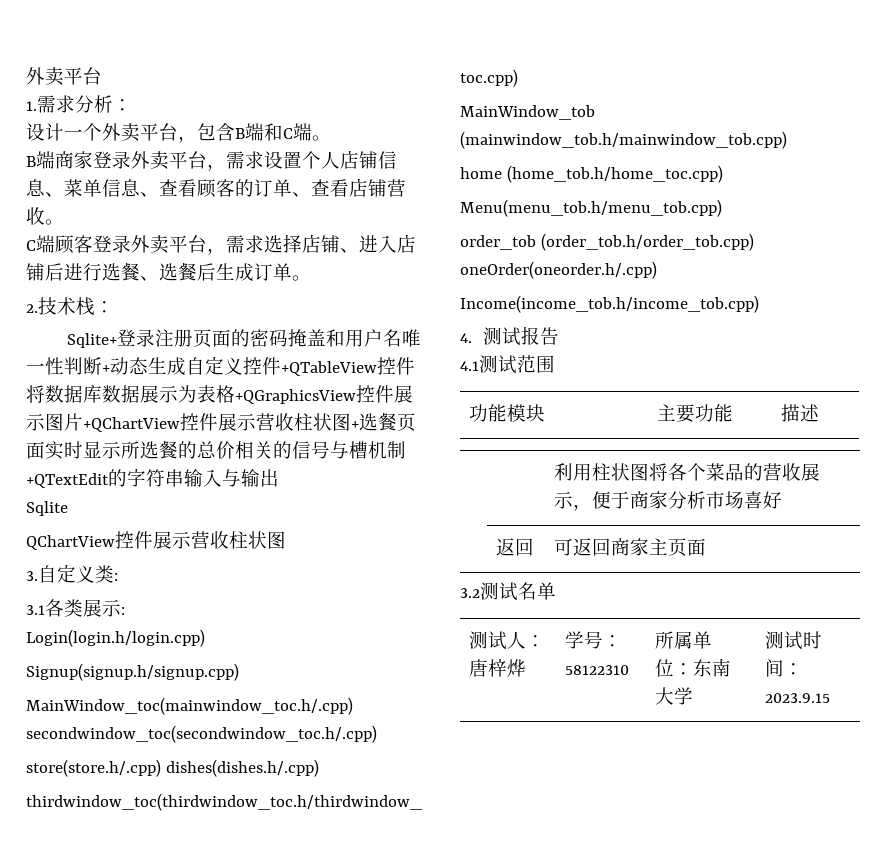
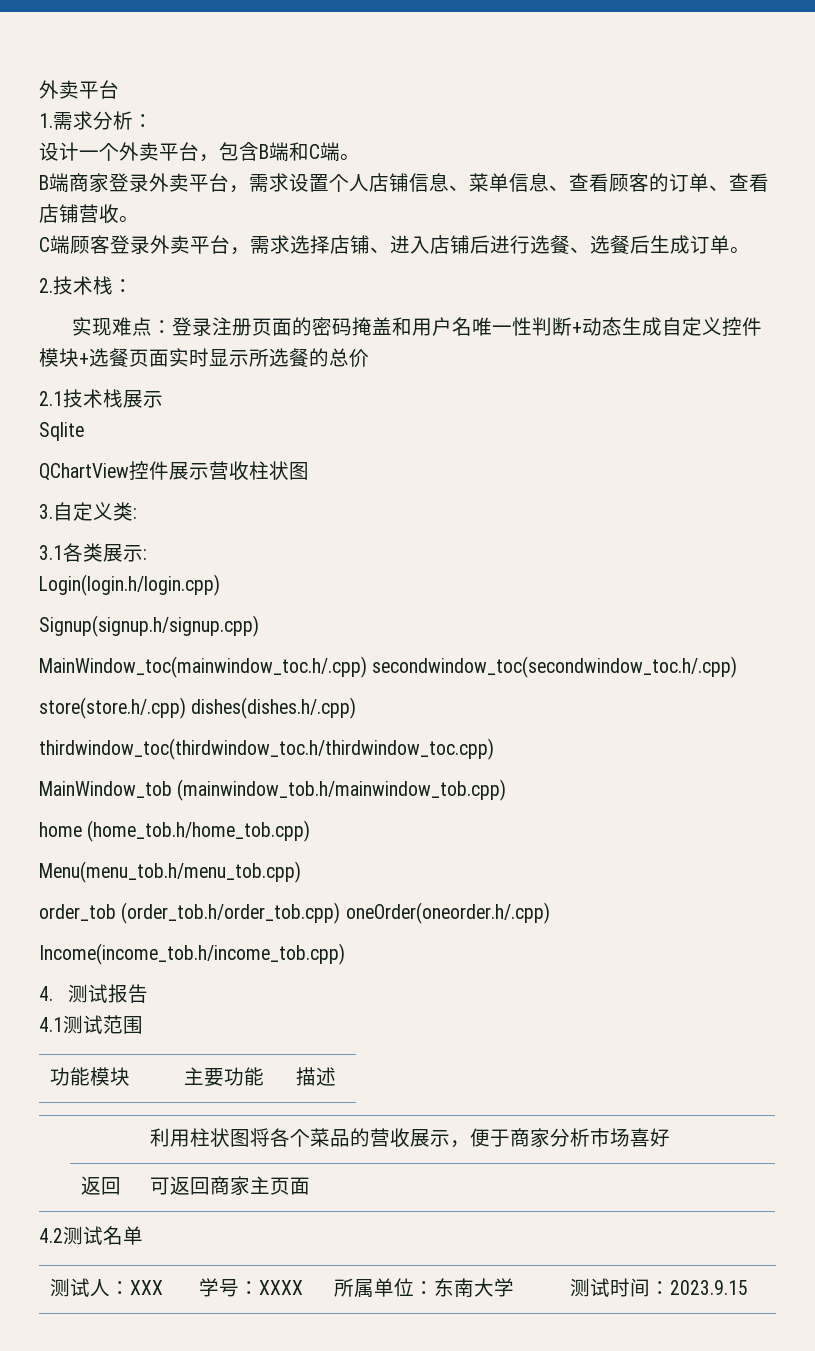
[66,333,117,348] Sqlite+ -> [72,317,173,336] 实现难点：
[281,357,415,376] [26,385,413,404] [26,413,351,432] +QTableView控件将数据库数据展示为表格+QGraphicsView控件展示图片+QChartView控件展示营收柱状图 -> [39,348,79,367] 模块
[235,441,406,459] [26,468,279,488] 相关的信号与槽机制+QTextEdit的字符串输入与输出 -> [39,389,163,408] // 2.1技术栈展示
[506,165,723,183] (home_tob.h/home_toc.cpp) -> [87,820,311,842] (home_tob.h/home_tob.cpp)
[460,588,480,598] 3.2 -> [39,1228,63,1243] 4.2
[469,659,527,677] 唐梓烨 -> [129,1280,163,1295] XXX
[565,665,630,675] 58122310 -> [258,1280,303,1295] XXXX

